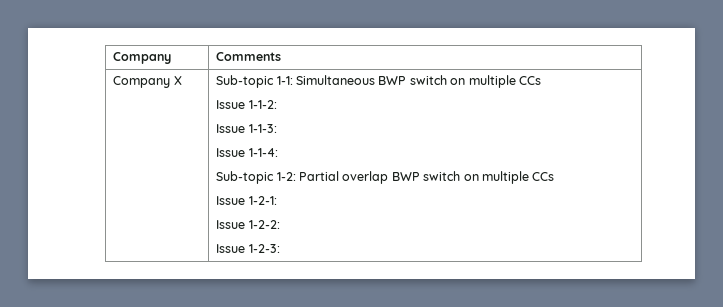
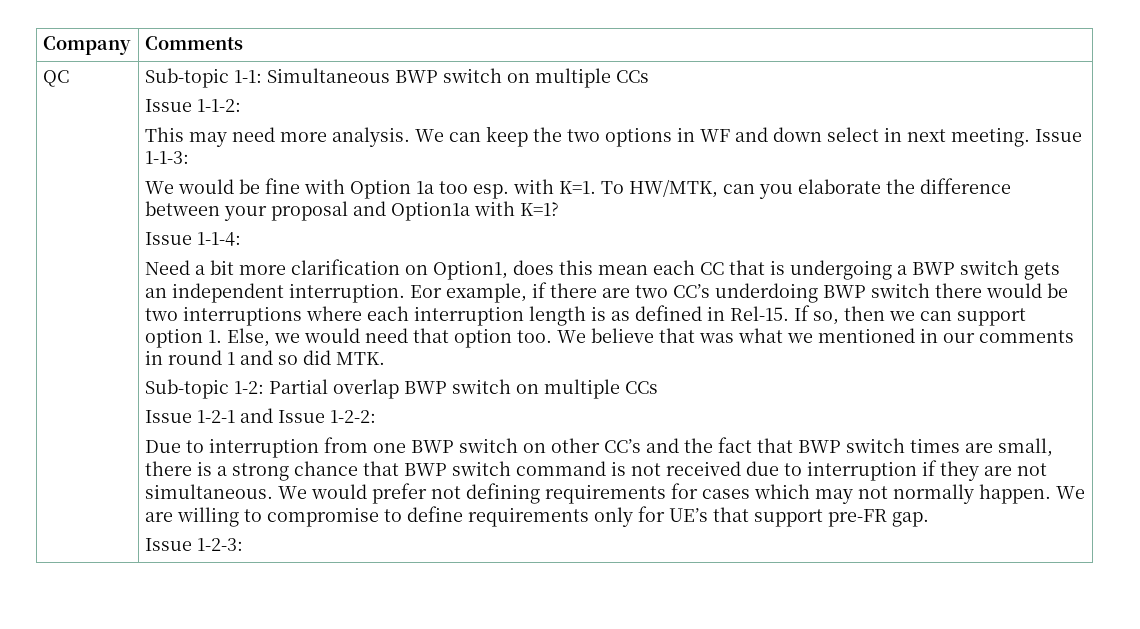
[113,76,182,88] Company X -> [43,70,70,87] QC
[216,124,277,133] [216,148,278,157] Issue 1-1-3: // Issue 1-1-4: -> [145,126,1083,147] [145,151,190,164] [145,178,1012,199] [145,201,560,221] [145,232,242,246] [145,259,1061,280] [145,282,1069,303] [145,305,1027,326] [145,328,1075,348] [145,350,386,365] This may need more analysis. We can keep the two options in WF and down select in next meeting. Issue 1-1-3: // We would be fine with Option 1a too esp. with K=1. To HW/MTK, can you elaborate the difference between your proposal and Option1a with K=1? // Issue 1-1-4: // Need a bit more clarification on Option1, does this mean each CC that is undergoing a BWP switch gets an independent interruption. Eor example, if there are two CC’s underdoing BWP switch there would be two interruptions where each interruption length is as defined in Rel-15. If so, then we can support option 1. Else, we would need that option too. We believe that was what we mentioned in our comments in round 1 and so did MTK.
[248,196,277,205] 1-2-1: // -> [197,408,274,423] 1-2-1 and
(280, 224) none -> [145,437,1054,458] [145,460,1048,481] [145,483,1086,504] [145,506,930,527] // Due to interruption from one BWP switch on other CC’s and the fact that BWP switch times are small, there is a strong chance that BWP switch command is not received due to interruption if they are not simultaneous. We would prefer not defining requirements for cases which may not normally happen. We are willing to compromise to define requirements only for UE’s that support pre-FR gap.

